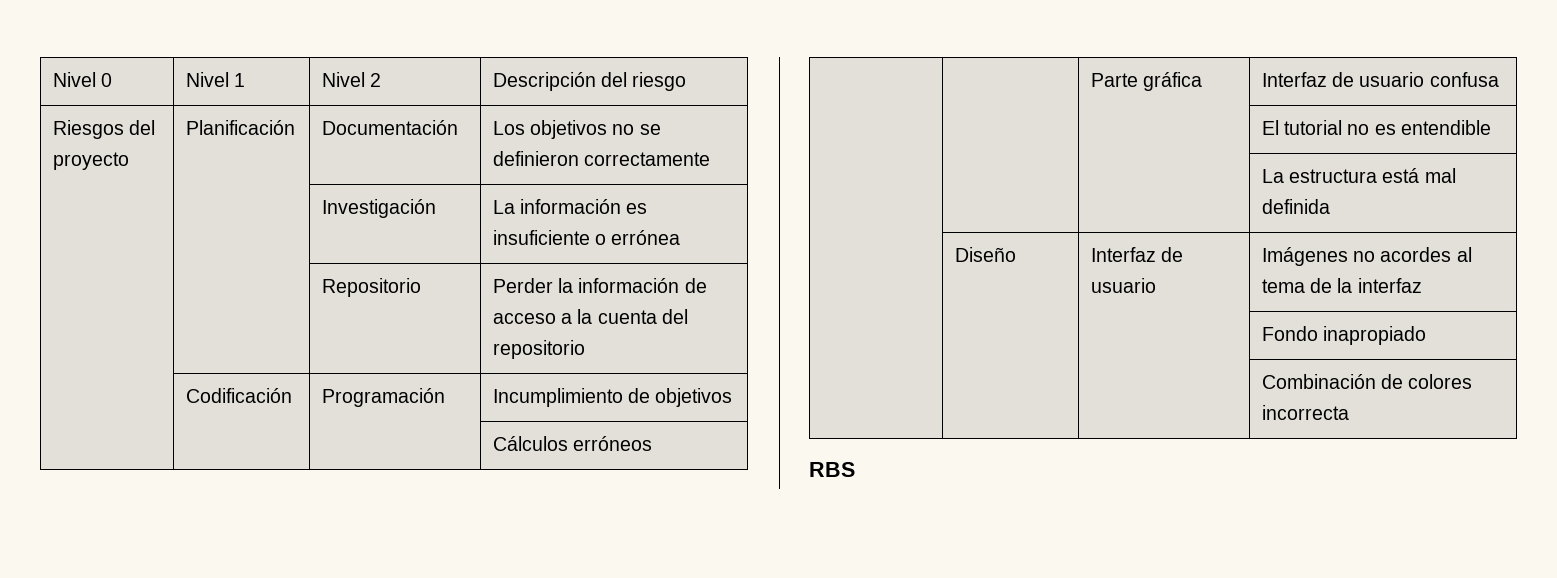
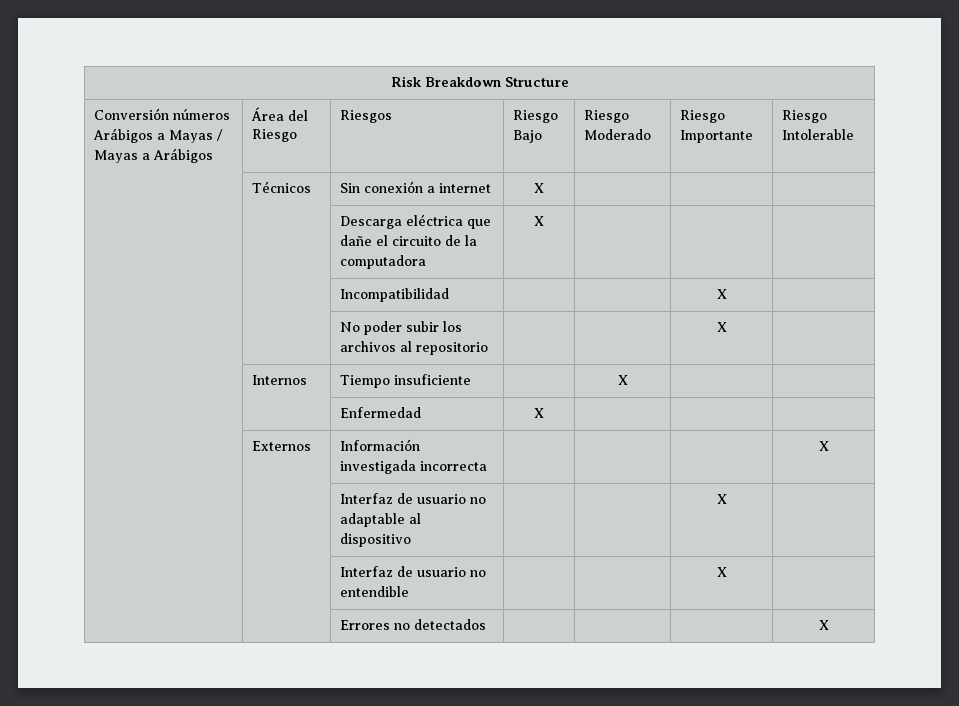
[52,72,113,87] [185,72,246,87] [321,72,382,87] [492,72,687,91] [52,120,156,139] [52,152,129,170] [185,120,295,135] [321,120,458,135] [492,120,661,139] [492,151,711,166] [321,199,436,218] [492,199,648,214] [492,230,681,245] [321,278,421,297] [492,278,707,293] [492,309,688,324] [492,340,585,359] [185,388,292,403] [321,388,445,407] [492,388,733,407] [492,436,653,451] [1090,72,1203,91] [1261,72,1499,87] [1261,120,1491,135] [1261,168,1456,183] [1261,199,1330,214] [954,247,1016,262] [1090,247,1184,262] [1090,278,1156,293] [1261,247,1472,266] [1261,278,1422,293] [1261,326,1427,345] [1261,374,1473,389] [1261,405,1349,420] [809,462,855,477] Nivel 0 | Nivel 1 | Nivel 2 | Descripción del riesgo // Riesgos del proyecto | Planificación | Documentación | Los objetivos no se definieron correctamente // | | Investigación | La información es insuficiente o errónea // | | Repositorio | Perder la información de acceso a la cuenta del repositorio // | Codificación | Programación | Incumplimiento de objetivos // | | | Cálculos erróneos // | | Parte gráfica | Interfaz de usuario confusa // | | | El tutorial no es entendible // | | | La estructura está mal definida // | Diseño | Interfaz de usuario | Imágenes no acordes al tema de la interfaz // | | | Fondo inapropiado // | | | Combinación de colores incorrecta // RBS -> [390,76,569,87] [94,108,231,120] [93,128,224,143] [94,148,214,163] [251,107,309,121] [252,129,298,142] [340,110,393,123] [513,110,559,123] [513,130,543,143] [584,110,630,123] [584,129,652,140] [680,110,726,123] [680,130,754,143] [782,110,828,123] [782,129,855,140] [252,181,312,193] [340,181,492,193] [534,183,544,193] [340,214,492,229] [340,235,478,246] [340,255,427,269] [534,216,544,226] [340,288,450,302] [716,289,727,299] [340,321,463,335] [340,341,489,355] [716,322,727,332] [252,375,308,385] [340,374,472,388] [617,375,628,385] [340,407,422,418] [534,408,544,418] [252,441,312,451] [340,439,421,451] [340,460,488,474] [818,441,829,451] [340,493,487,504] [340,513,422,527] [340,533,412,547] [716,494,727,504] [340,566,487,577] [340,586,410,597] [716,567,727,577] [340,619,487,630] [818,620,829,630] Risk Breakdown Structure // Conversión números Arábigos a Mayas / Mayas a Arábigos | Área del Riesgo | Riesgos | Riesgo Bajo | Riesgo Moderado | Riesgo Importante | Riesgo Intolerable // | Técnicos | Sin conexión a internet | X | | | // | | Descarga eléctrica que dañe el circuito de la computadora | X | | | // | | Incompatibilidad | | | X | // | | No poder subir los archivos al repositorio | | | X | // | Internos | Tiempo insuficiente | | X | | // | | Enfermedad | X | | | // | Externos | Información investigada incorrecta | | | | X // | | Interfaz de usuario no adaptable al dispositivo | | | X | // | | Interfaz de usuario no entendible | | | X | // | | Errores no detectados | | | | X

